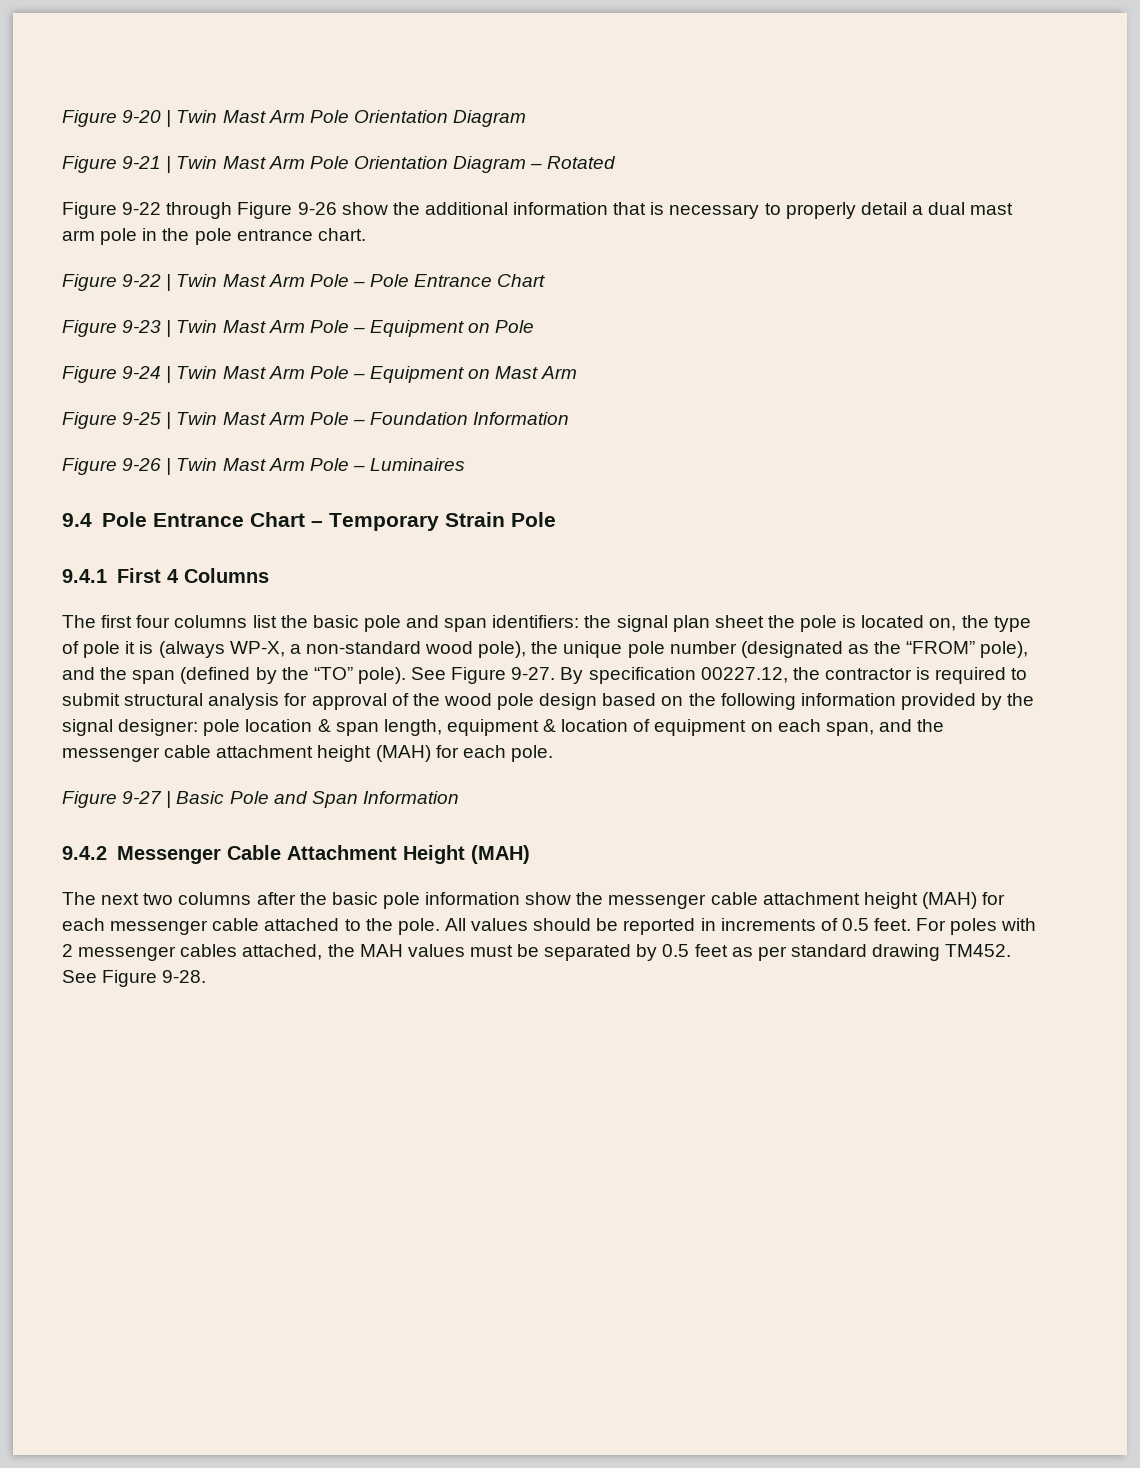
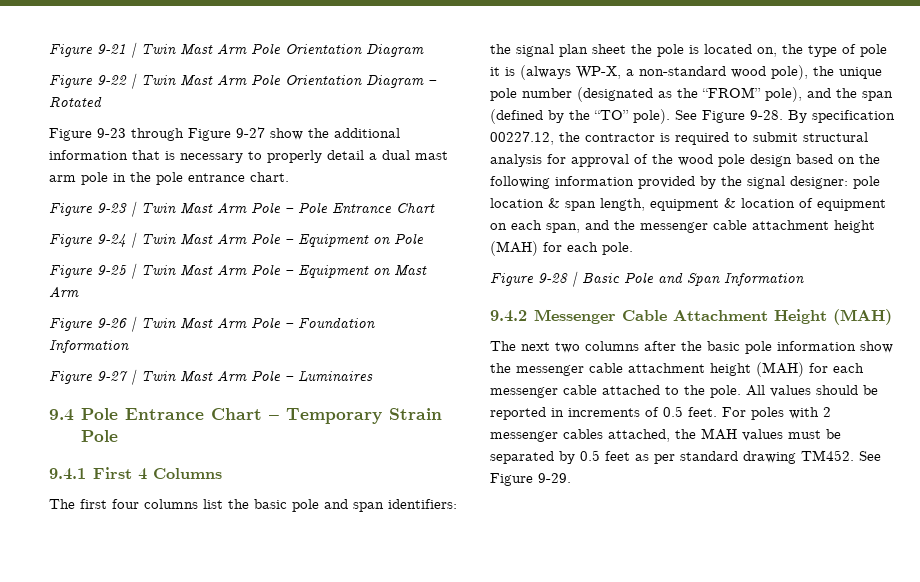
[62,110,162,127] Figure 9-20 -> [49,43,126,57] Figure 9-21
[122,156,162,169] 9-21 -> [97,75,127,85] 9-22
[122,202,162,215] 9-22 -> [97,128,126,138] 9-23
[297,202,337,215] 9-26 -> [236,127,265,138] 9-27
[122,274,162,287] 9-22 -> [97,203,127,213] 9-23
[122,320,162,333] 9-23 -> [97,234,126,247] 9-24
[122,366,162,379] 9-24 -> [97,265,127,275] 9-25
[122,412,162,425] 9-25 -> [97,318,127,328] 9-26
[122,458,162,471] 9-26 -> [97,371,128,381] 9-27
[511,667,556,680] 9-27. -> [750,110,783,120] 9-28.
[122,791,163,804] 9-27 -> [538,273,568,283] 9-28
[162,970,207,983] 9-28. -> [538,473,571,483] 9-29.

